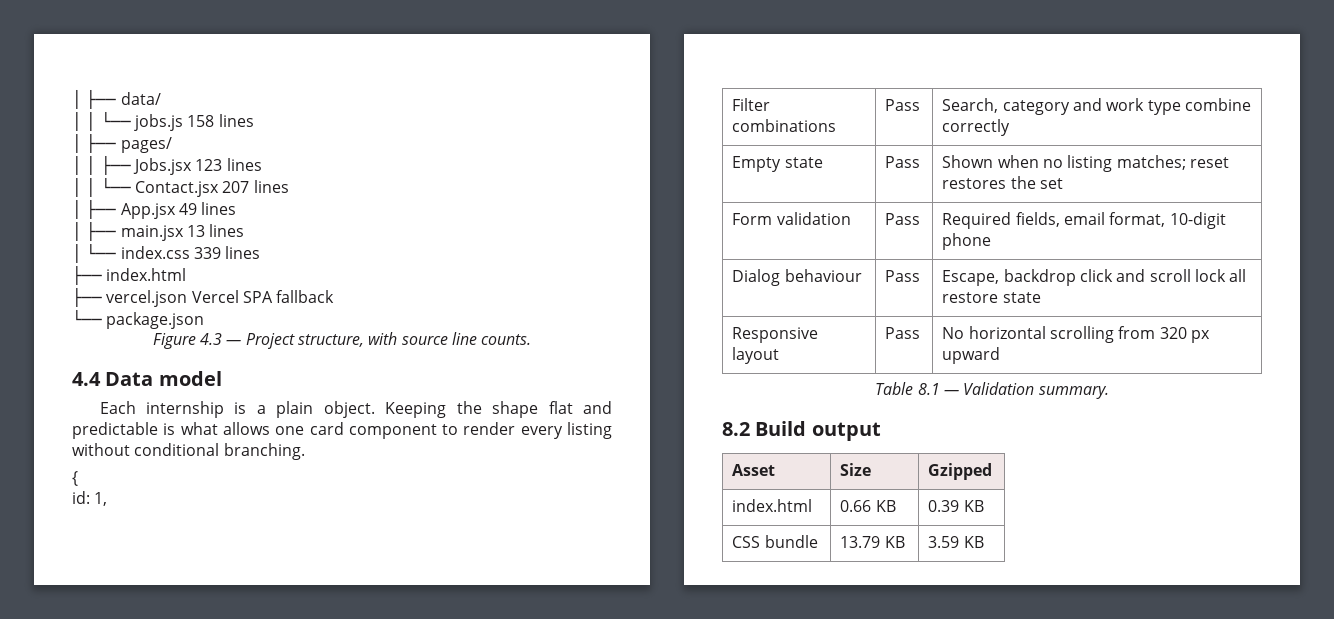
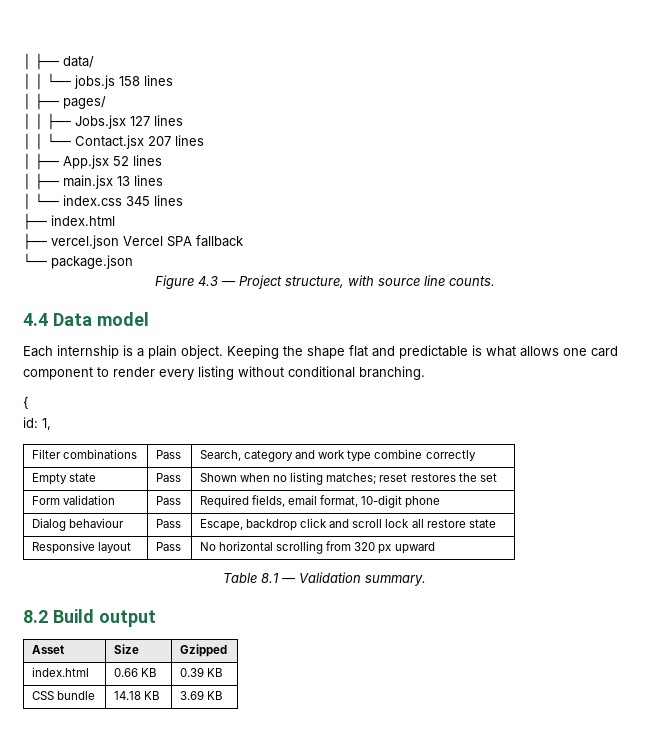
[195,159,223,171] 123 -> [130,116,150,126] 127
[178,203,197,215] 49 -> [113,156,129,166] 52
[193,247,221,259] 339 -> [126,196,150,206] 345
[840,536,905,548] [928,536,960,548] 13.79 KB | 3.59 -> [113,691,160,700] [179,690,204,700] 14.18 KB | 3.69

